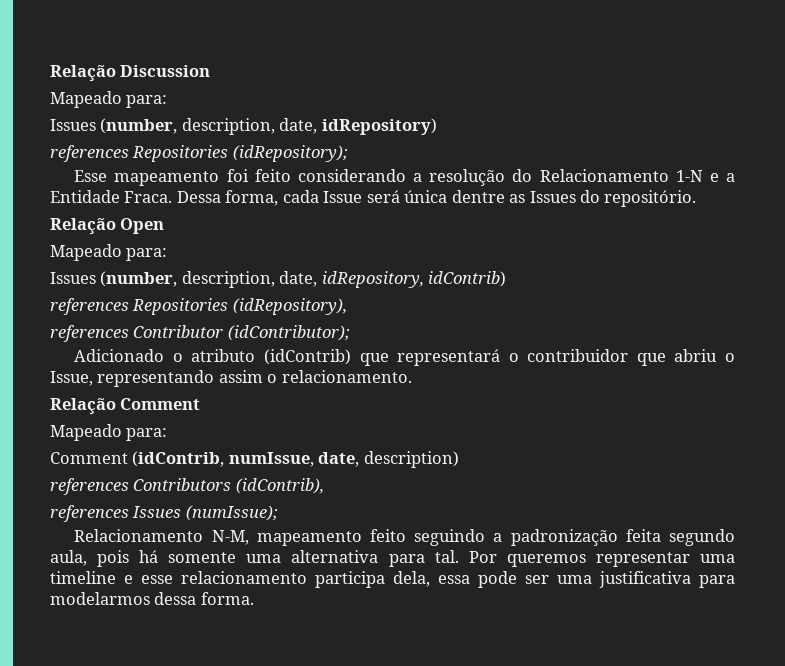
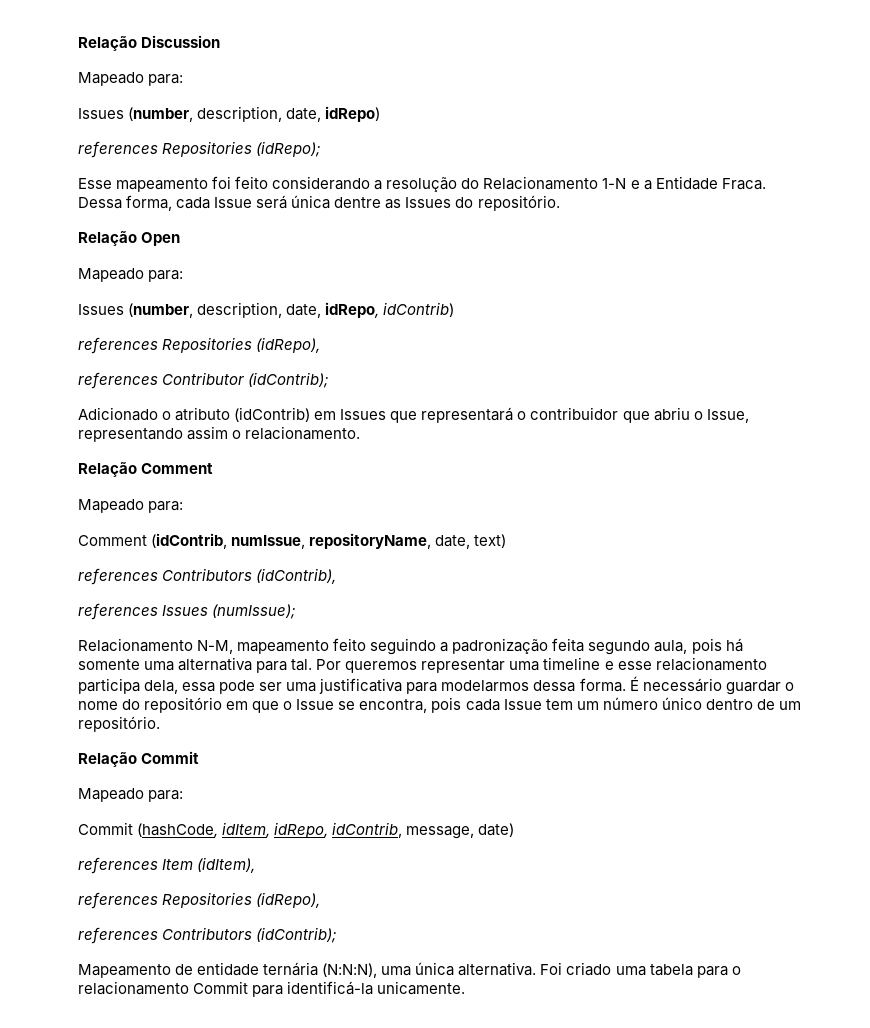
[321,118,437,135] [50,145,348,162] idRepository) // references Repositories (idRepository); -> [325,106,381,122] [78,141,322,158] idRepo) // references Repositories (idRepo);
[321,271,424,288] idRepository, -> [325,302,380,318] idRepo,
[232,298,347,315] (idRepository), -> [256,337,321,353] (idRepo),
[227,325,350,341] (idContributor); -> [248,372,330,388] (idContrib);
(352, 357) none -> [314,409,387,420] em Issues
[318,451,459,468] date, description) -> [309,533,507,549] repositoryName, date, text)
(254, 598) none -> [629,676,794,695] [78,697,801,713] [78,716,160,732] [78,751,200,767] [78,788,184,802] [78,822,515,839] [78,857,256,874] [78,892,321,909] [78,927,338,944] [78,962,741,978] [78,981,466,997] É necessário guardar o nome do repositório em que o Issue se encontra, pois cada Issue tem um número único dentro de um repositório. // Relação Commit // Mapeado para: // Commit (hashCode, idItem, idRepo, idContrib, message, date) // references Item (idItem), // references Repositories (idRepo), // references Contributors (idContrib); // Mapeamento de entidade ternária (N:N:N), uma única alternativa. Foi criado uma tabela para o relacionamento Commit para identificá-la unicamente.

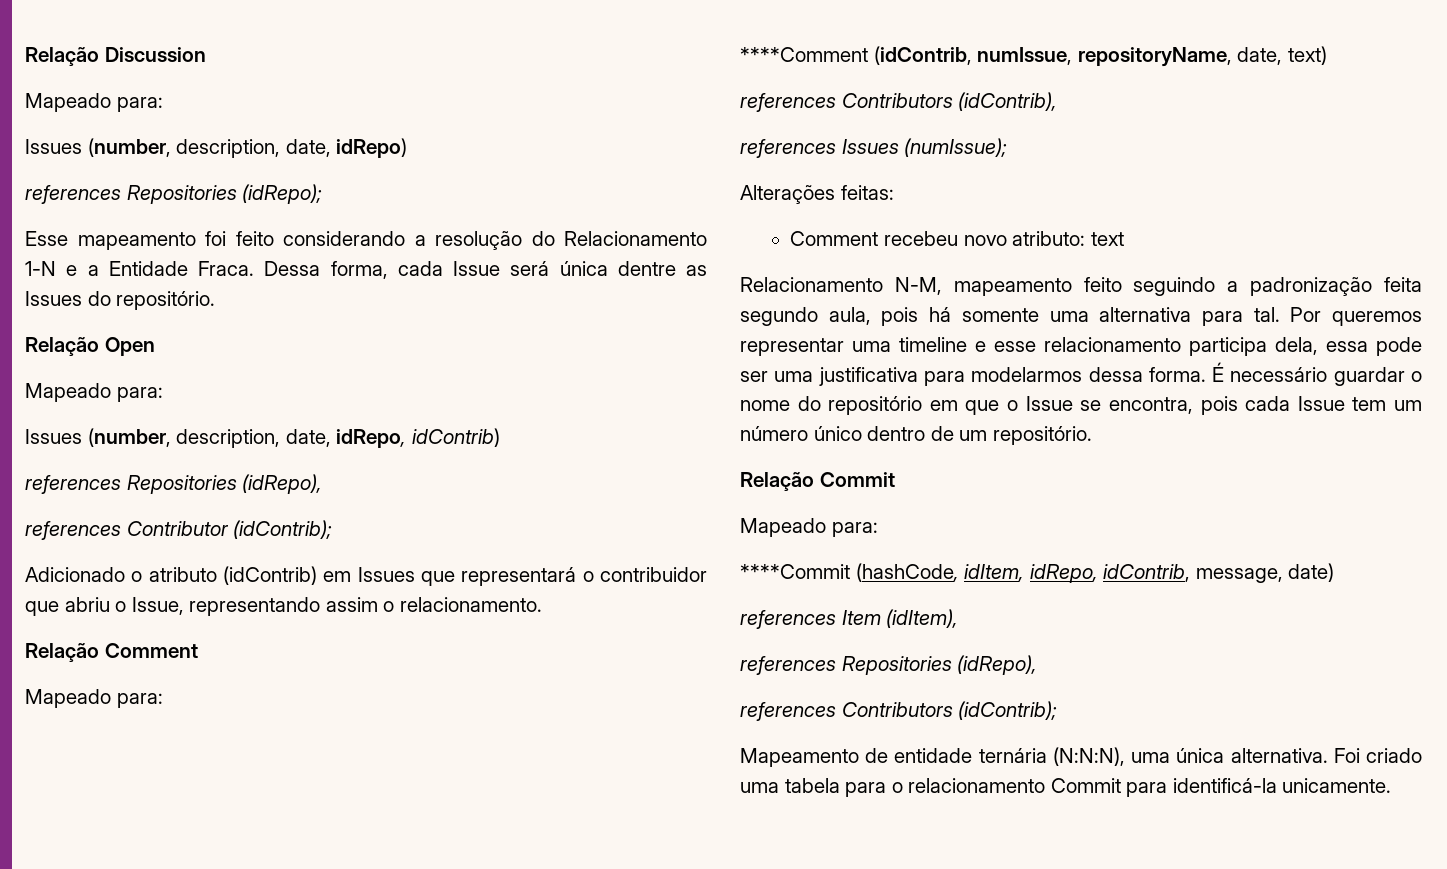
[78,535,147,546] Comment -> [740,47,868,62] ****Comment
(297, 611) none -> [740,185,894,204] [790,231,1124,246] // Alterações feitas: // Comment recebeu novo atributo: text
[78,822,133,835] Commit -> [740,564,850,579] ****Commit

